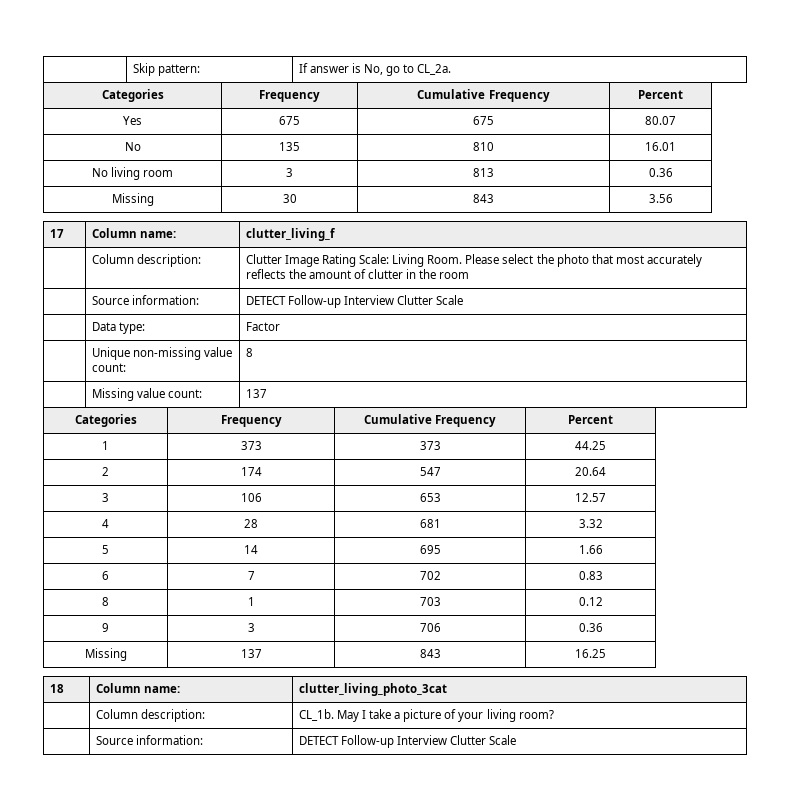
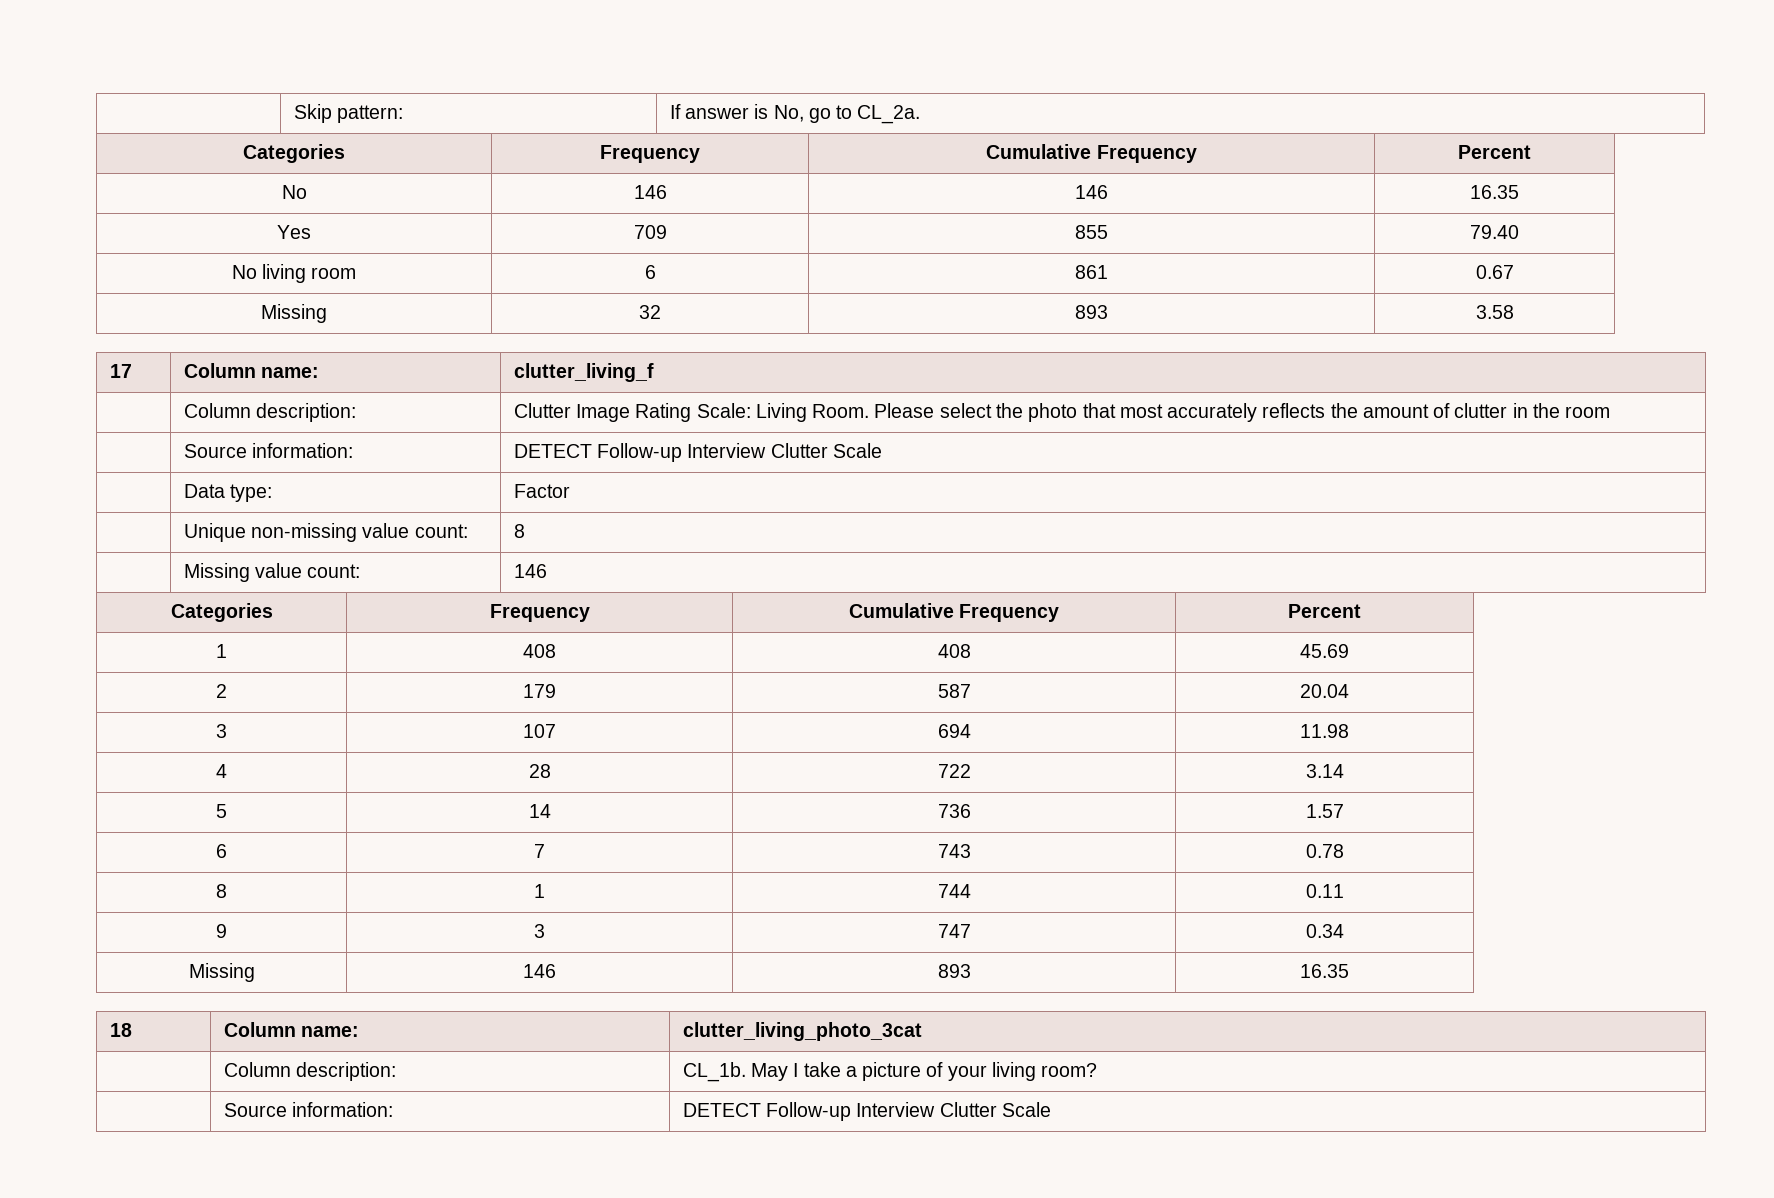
[123,116,142,125] [279,116,300,125] [473,116,494,125] [645,116,676,125] [124,142,141,151] [279,142,300,151] [473,142,494,151] [645,142,676,151] [91,167,174,180] [286,168,293,177] [473,168,494,177] [648,168,673,177] [111,193,154,206] [282,194,297,203] [473,194,494,203] [648,194,673,203] Yes | 675 | 675 | 80.07 // No | 135 | 810 | 16.01 // No living room | 3 | 813 | 0.36 // Missing | 30 | 843 | 3.56 -> [281,185,307,199] [633,185,667,199] [1075,185,1108,199] [1470,185,1519,199] [277,225,311,239] [633,225,667,239] [1075,225,1108,239] [1470,225,1519,239] [231,264,357,283] [644,265,656,279] [1075,265,1108,279] [1475,265,1514,279] [261,304,327,323] [639,305,661,319] [1075,305,1108,319] [1475,305,1514,319] No | 146 | 146 | 16.35 // Yes | 709 | 855 | 79.40 // No living room | 6 | 861 | 0.67 // Missing | 32 | 893 | 3.58
[245,389,267,398] 137 -> [513,564,547,578] 146
[240,441,262,450] [419,441,441,450] [575,441,606,450] [102,467,109,476] [240,467,262,476] [419,467,441,476] [575,467,606,476] [102,493,109,502] [240,493,262,502] [419,493,441,502] [575,493,606,502] 373 | 373 | 44.25 // 2 | 174 | 547 | 20.64 // 3 | 106 | 653 | 12.57 -> [523,644,556,658] [937,644,971,658] [1300,644,1349,658] [216,684,227,698] [523,684,556,698] [937,684,971,698] [1300,684,1349,698] [216,724,227,738] [523,724,556,738] [937,724,971,738] [1300,724,1349,738] 408 | 408 | 45.69 // 2 | 179 | 587 | 20.04 // 3 | 107 | 694 | 11.98
[419,519,441,528] [578,519,603,528] 681 | 3.32 -> [937,764,971,778] [1305,764,1344,778] 722 | 3.14
[419,545,441,554] [578,545,603,554] 695 | 1.66 -> [937,804,971,818] [1305,804,1344,818] 736 | 1.57
[419,571,441,580] [578,571,603,580] 702 | 0.83 -> [937,844,971,858] [1305,844,1344,858] 743 | 0.78
[419,597,441,606] [578,597,603,606] 703 | 0.12 -> [937,884,971,898] [1305,884,1344,898] 744 | 0.11
[419,623,441,632] [578,623,603,632] [84,648,127,661] [240,649,262,658] [419,649,441,658] [575,649,606,658] 706 | 0.36 // Missing | 137 | 843 | 16.25 -> [937,924,971,938] [1305,924,1344,938] [188,963,255,982] [523,964,556,978] [937,964,971,978] [1300,964,1349,978] 747 | 0.34 // Missing | 146 | 893 | 16.35

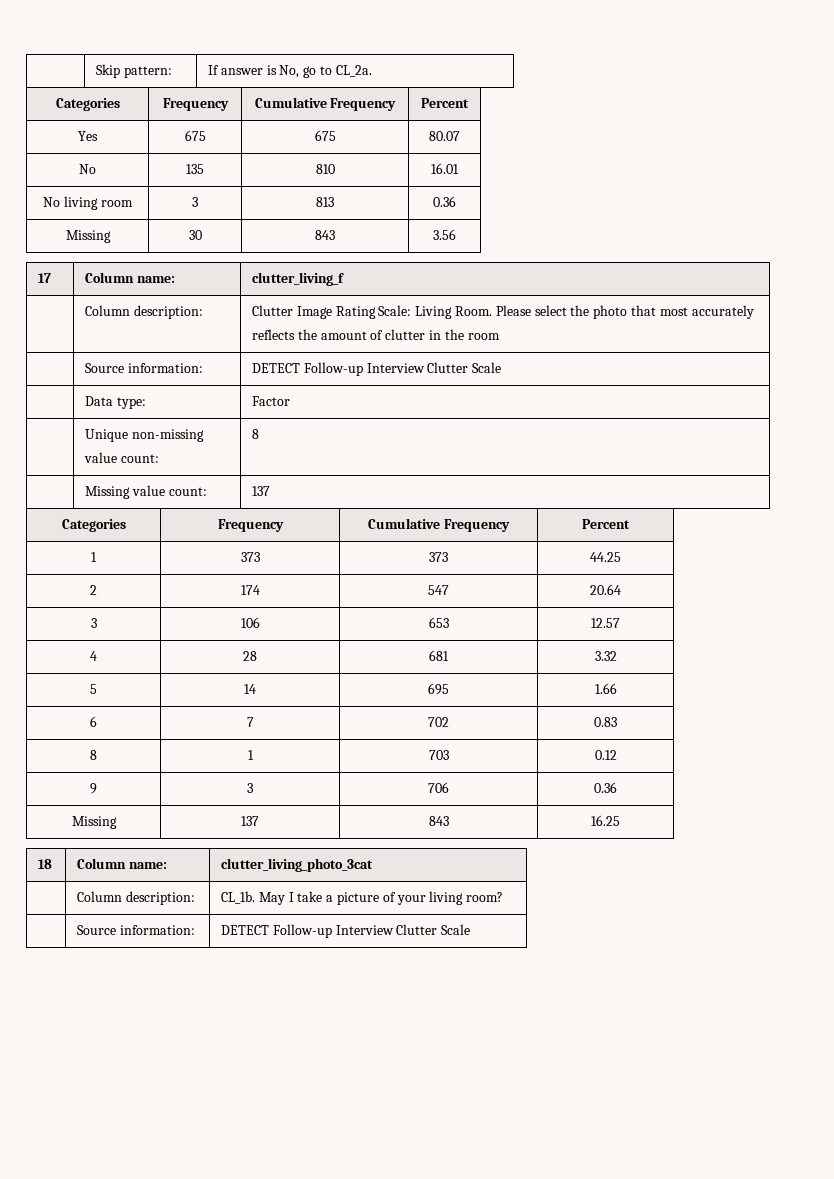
[281,185,307,199] [633,185,667,199] [1075,185,1108,199] [1470,185,1519,199] [277,225,311,239] [633,225,667,239] [1075,225,1108,239] [1470,225,1519,239] [231,264,357,283] [644,265,656,279] [1075,265,1108,279] [1475,265,1514,279] [261,304,327,323] [639,305,661,319] [1075,305,1108,319] [1475,305,1514,319] No | 146 | 146 | 16.35 // Yes | 709 | 855 | 79.40 // No living room | 6 | 861 | 0.67 // Missing | 32 | 893 | 3.58 -> [78,131,98,141] [184,130,206,141] [314,130,336,141] [429,131,460,141] [79,164,96,174] [186,164,204,174] [315,164,335,174] [431,163,459,174] [43,196,133,210] [192,197,198,207] [315,197,334,207] [433,196,456,207] [65,230,111,243] [188,230,202,240] [314,230,335,240] [433,229,456,240] Yes | 675 | 675 | 80.07 // No | 135 | 810 | 16.01 // No living room | 3 | 813 | 0.36 // Missing | 30 | 843 | 3.56
[513,564,547,578] 146 -> [252,486,271,496] 137
[523,644,556,658] [937,644,971,658] [1300,644,1349,658] [216,684,227,698] [523,684,556,698] [937,684,971,698] [1300,684,1349,698] [216,724,227,738] [523,724,556,738] [937,724,971,738] [1300,724,1349,738] 408 | 408 | 45.69 // 2 | 179 | 587 | 20.04 // 3 | 107 | 694 | 11.98 -> [240,552,260,562] [428,552,448,562] [590,552,621,562] [90,585,97,595] [240,585,260,595] [427,585,449,595] [590,584,621,595] [90,618,97,628] [240,617,260,628] [428,617,449,628] [591,618,620,628] 373 | 373 | 44.25 // 2 | 174 | 547 | 20.64 // 3 | 106 | 653 | 12.57
[937,764,971,778] [1305,764,1344,778] 722 | 3.14 -> [428,650,449,661] [594,651,617,661] 681 | 3.32
[937,804,971,818] [1305,804,1344,818] 736 | 1.57 -> [427,683,449,695] [594,683,617,694] 695 | 1.66
[937,844,971,858] [1305,844,1344,858] 743 | 0.78 -> [427,717,449,727] [594,717,617,727] 702 | 0.83
[937,884,971,898] [1305,884,1344,898] 744 | 0.11 -> [428,750,449,760] [594,750,617,760] 703 | 0.12
[937,924,971,938] [1305,924,1344,938] [188,963,255,982] [523,964,556,978] [937,964,971,978] [1300,964,1349,978] 747 | 0.34 // Missing | 146 | 893 | 16.35 -> [427,782,449,793] [594,782,617,793] [71,816,117,829] [241,816,259,826] [428,816,449,826] [591,815,620,826] 706 | 0.36 // Missing | 137 | 843 | 16.25

